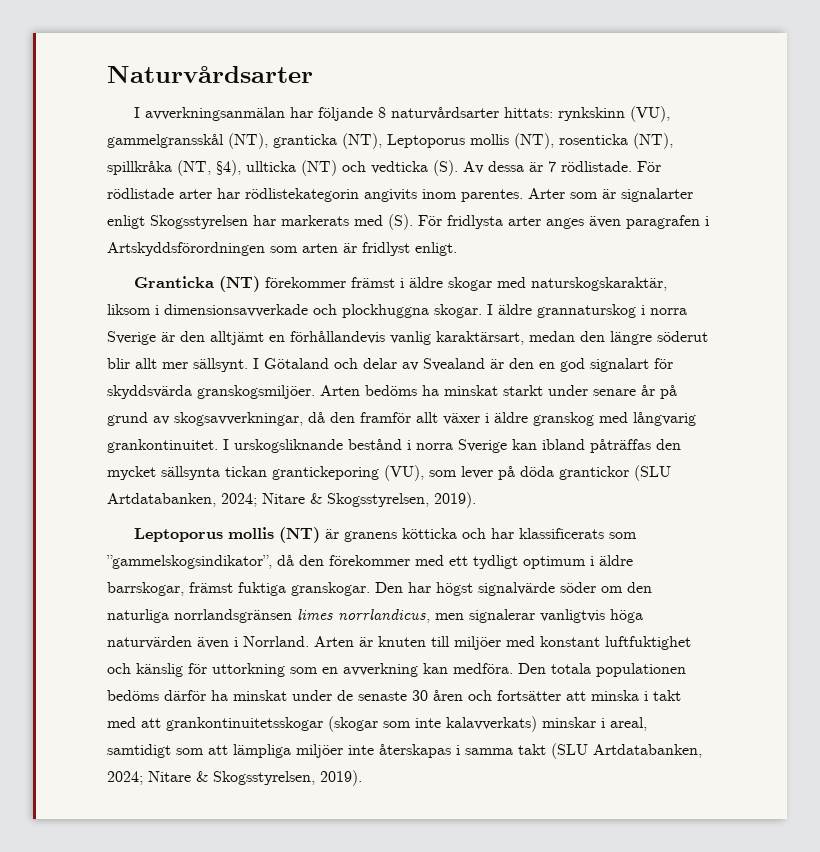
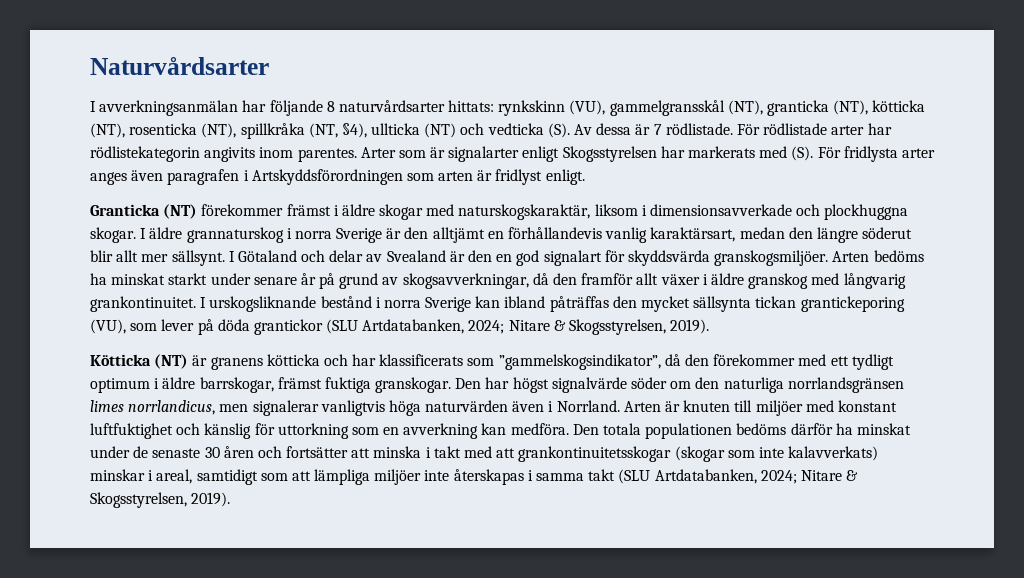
[387,134,509,148] Leptoporus mollis -> [872,100,926,112] kötticka
[133,527,274,542] Leptoporus mollis -> [90,354,151,366] Kötticka

